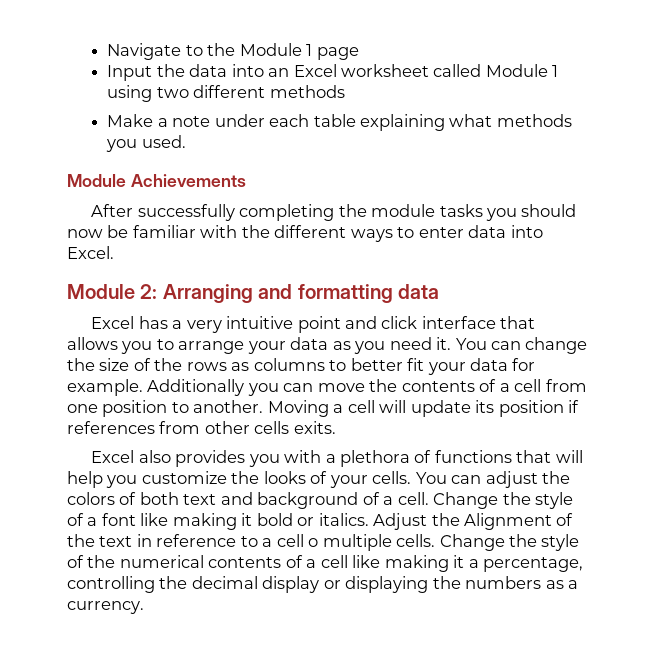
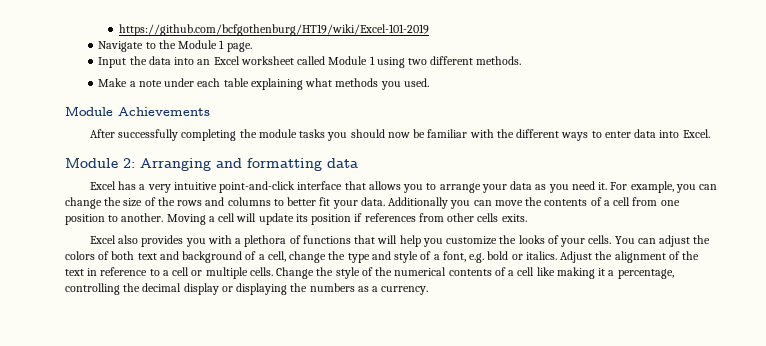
(107, 51) none -> [118,24,429,36] https://github.com/bcfgothenburg/HT19/wiki/Excel-101-2019 //
[316,47,359,60] page -> [226,42,252,52] page.
[269,85,345,98] methods -> [476,56,522,65] methods.
[297,316,418,333] point and click -> [219,181,296,193] point-and-click
[455,338,487,350] You -> [610,181,696,193] For example, you
[231,362,250,371] as -> [205,197,225,206] and
[470,358,536,371] [67,379,143,396] data for example. -> [360,197,385,206] data.
[397,492,574,509] [67,513,253,530] cell. Change the style of a font like making it -> [267,251,485,263] cell, change the type and style of a font, e.g.
[464,513,553,530] Alignment -> [614,251,666,263] alignment
[308,538,319,547] o -> [191,270,203,276] or

